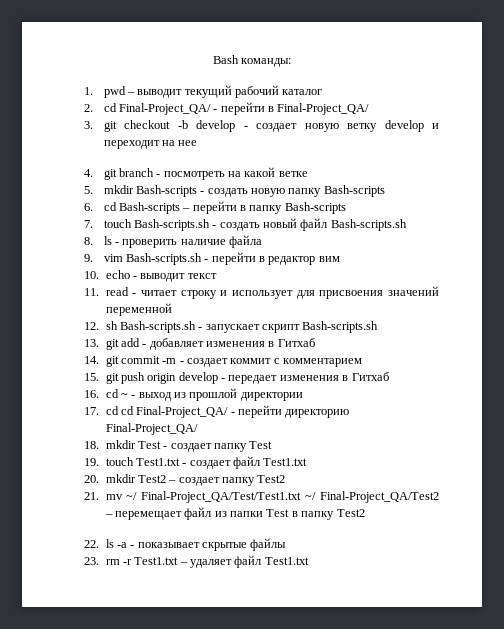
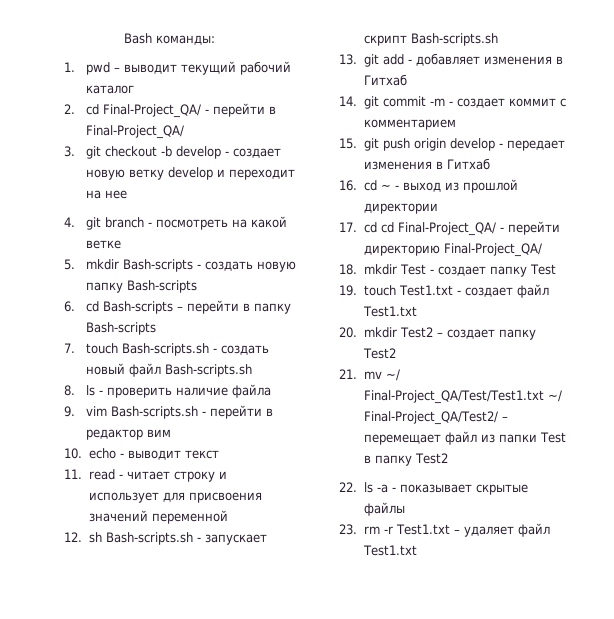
[320,491,440,503] Final-Project_QA/Test2 -> [363,411,498,425] Final-Project_QA/Test2/

